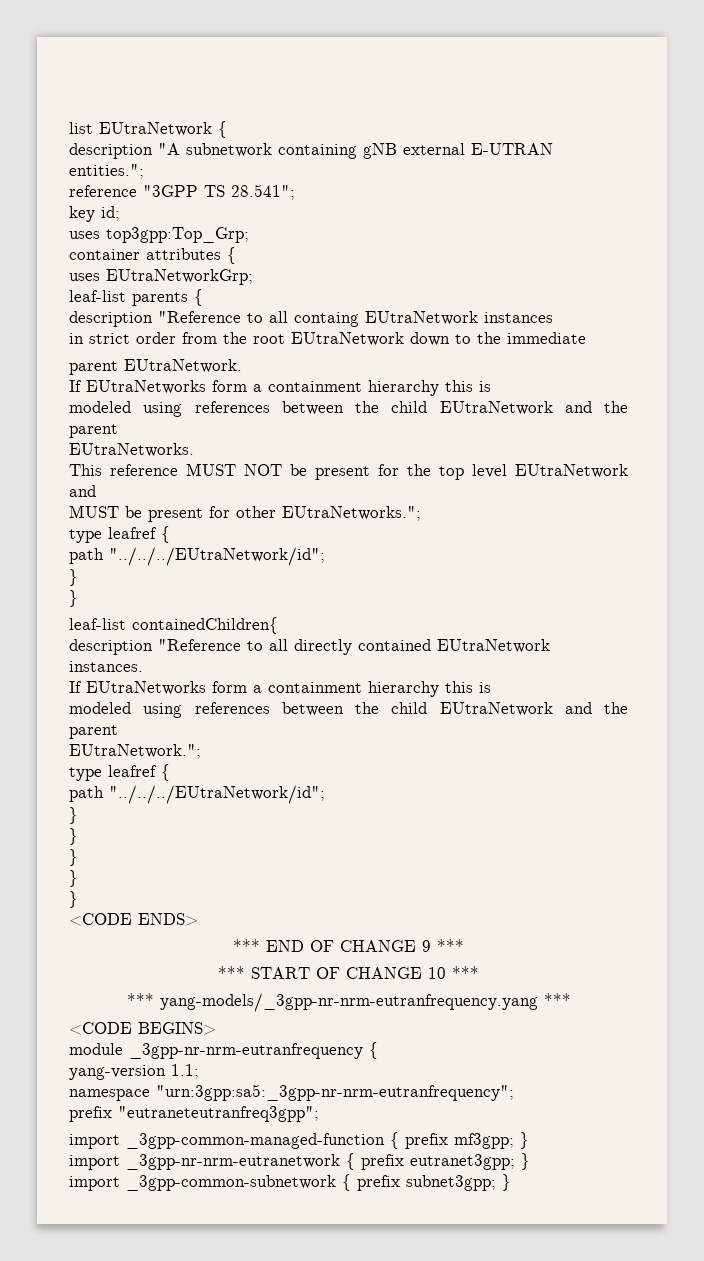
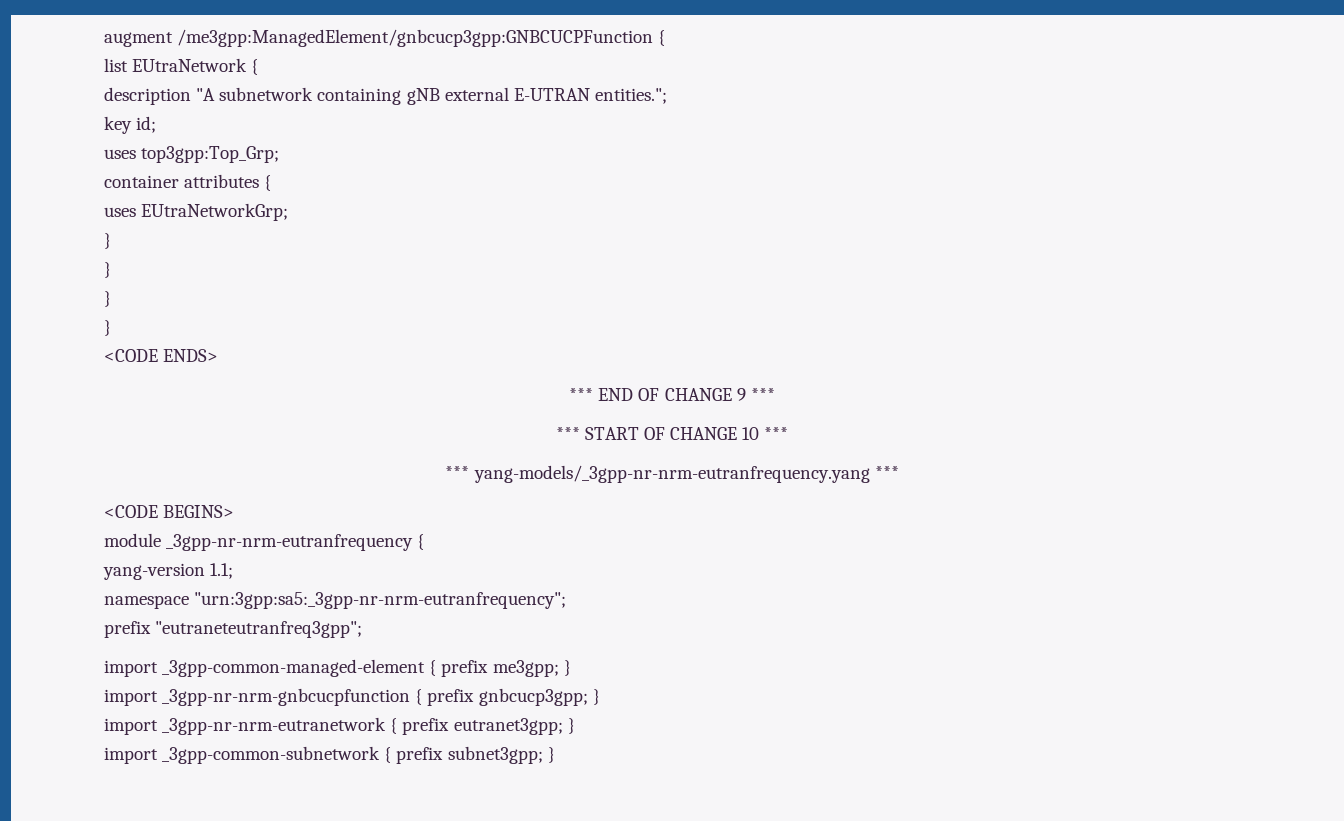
(69, 128) none -> [104,29,666,47] augment /me3gpp:ManagedElement/gnbcucp3gpp:GNBCUCPFunction { //
[69,184,295,200] // reference "3GPP TS 28.541"; -> (667, 96) none
[69,289,203,306] [69,311,553,327] [69,332,586,346] [69,359,242,375] [69,380,491,396] [69,401,628,417] [69,424,118,438] [69,443,194,457] [69,463,628,480] [69,485,96,497] [69,505,421,522] [69,526,170,543] [69,547,325,566] [69,569,78,586] [69,590,78,607] [69,617,278,634] [69,639,550,655] [69,661,143,672] [69,681,491,697] [69,702,628,718] [69,725,118,739] [69,744,201,759] [69,764,170,781] [69,785,325,804] [69,807,78,824] // leaf-list parents { // description "Reference to all containg EUtraNetwork instances // in strict order from the root EUtraNetwork down to the immediate // parent EUtraNetwork. // If EUtraNetworks form a containment hierarchy this is // modeled using references between the child EUtraNetwork and the parent // EUtraNetworks. // This reference MUST NOT be present for the top level EUtraNetwork and // MUST be present for other EUtraNetworks."; // type leafref { // path "../../../EUtraNetwork/id"; // } // } // leaf-list containedChildren{ // description "Reference to all directly contained EUtraNetwork instances. // If EUtraNetworks form a containment hierarchy this is // modeled using references between the child EUtraNetwork and the parent // EUtraNetwork."; // type leafref { // path "../../../EUtraNetwork/id"; // } -> (289, 212) none
[126,1132,514,1149] _3gpp-common-managed-function { prefix mf3gpp; -> [162,659,571,677] [104,688,588,706] _3gpp-common-managed-element { prefix me3gpp; } // import _3gpp-nr-nrm-gnbcucpfunction { prefix gnbcucp3gpp;

